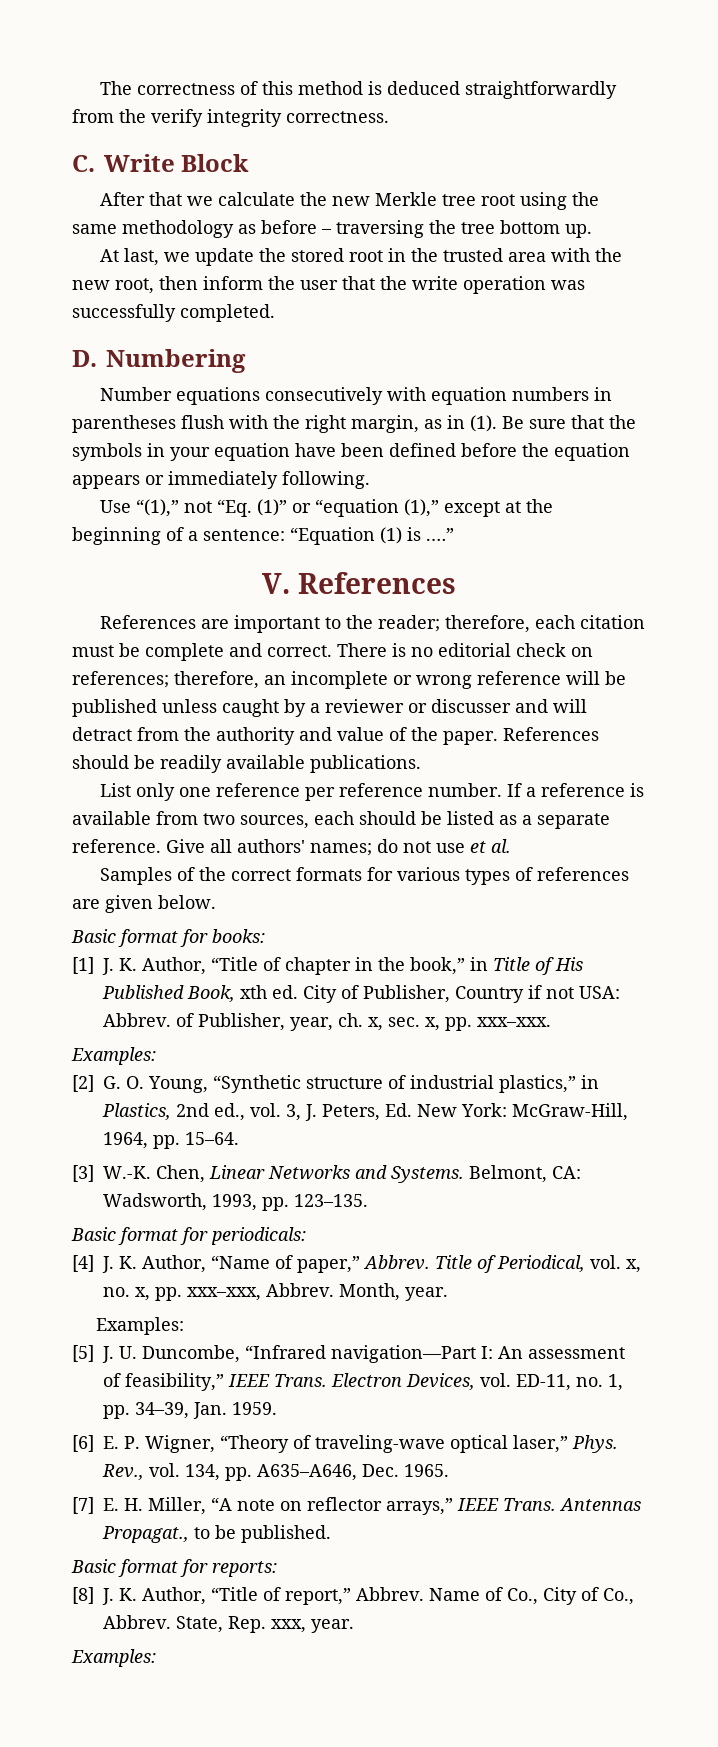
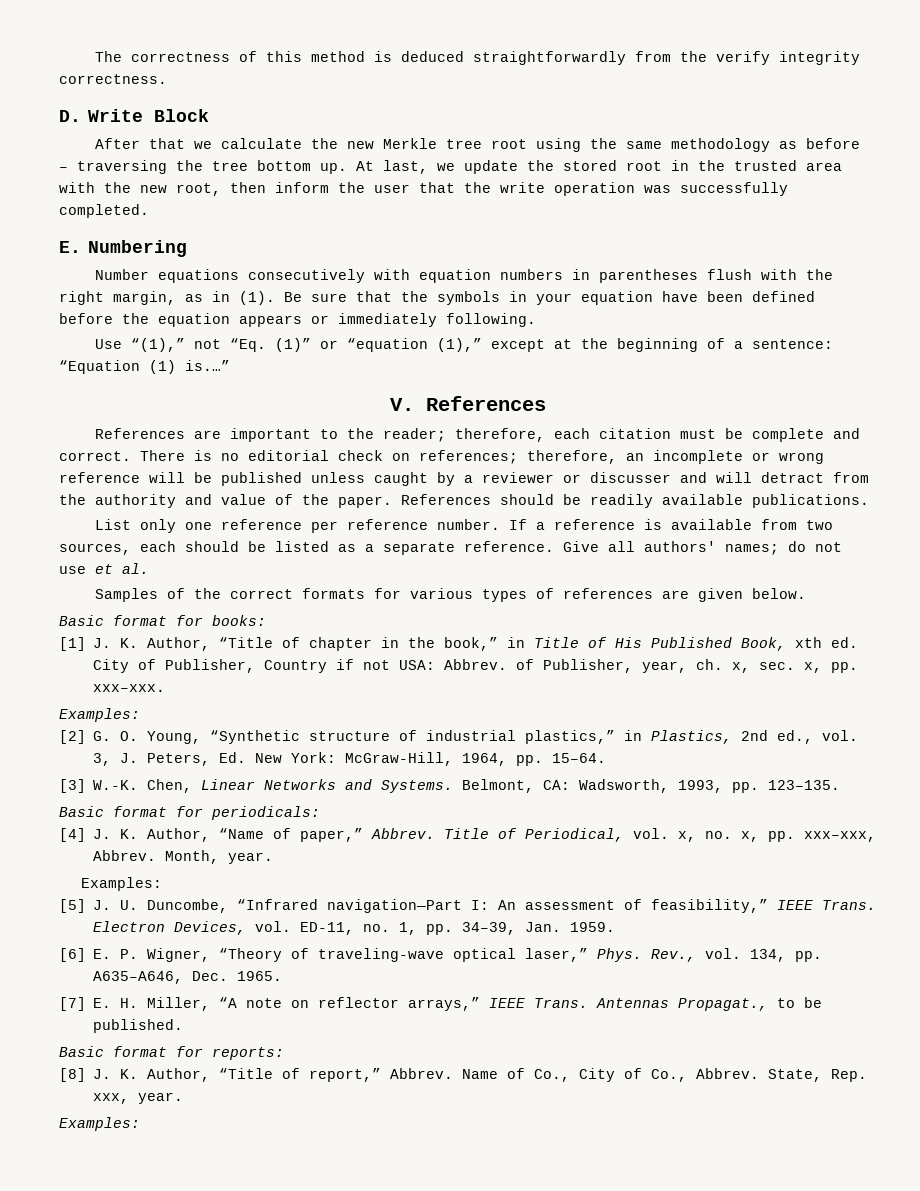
[72,155,95,172] C. -> [59,110,81,122] D.
(592, 231) // -> (347, 168) none
[72,350,97,367] D. -> [59,241,81,253] E.
[407,527,454,541] is .…” -> [185,360,230,371] is.…”

